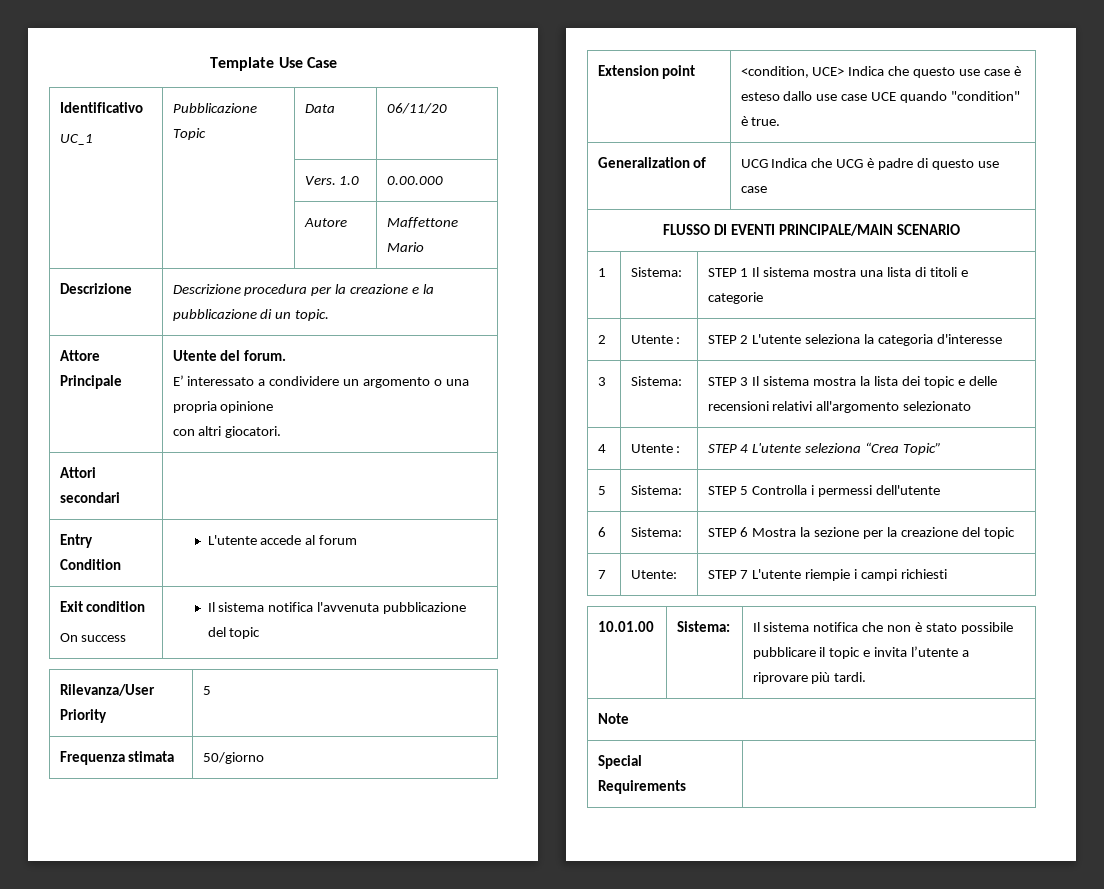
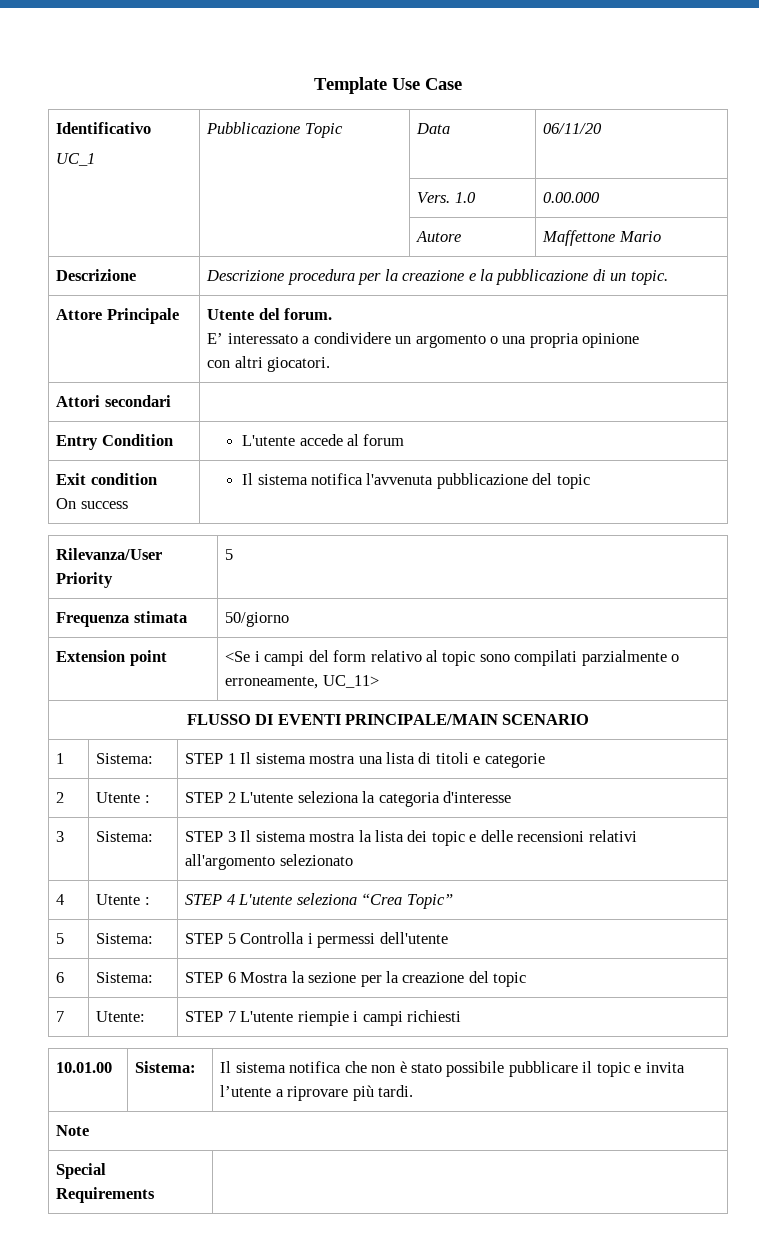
[740,66,1021,78] [740,91,1021,103] [740,116,781,126] [597,157,707,168] [740,158,999,170] [740,186,767,193] <condition, UCE> Indica che questo use case è esteso dallo use case UCE quando "condition" è true. // Generalization of | UCG Indica che UCG è padre di questo use case -> [225,650,680,666] [225,675,379,689] <Se i campi del form relativo al topic sono compilati parzialmente o erroneamente, UC_11>

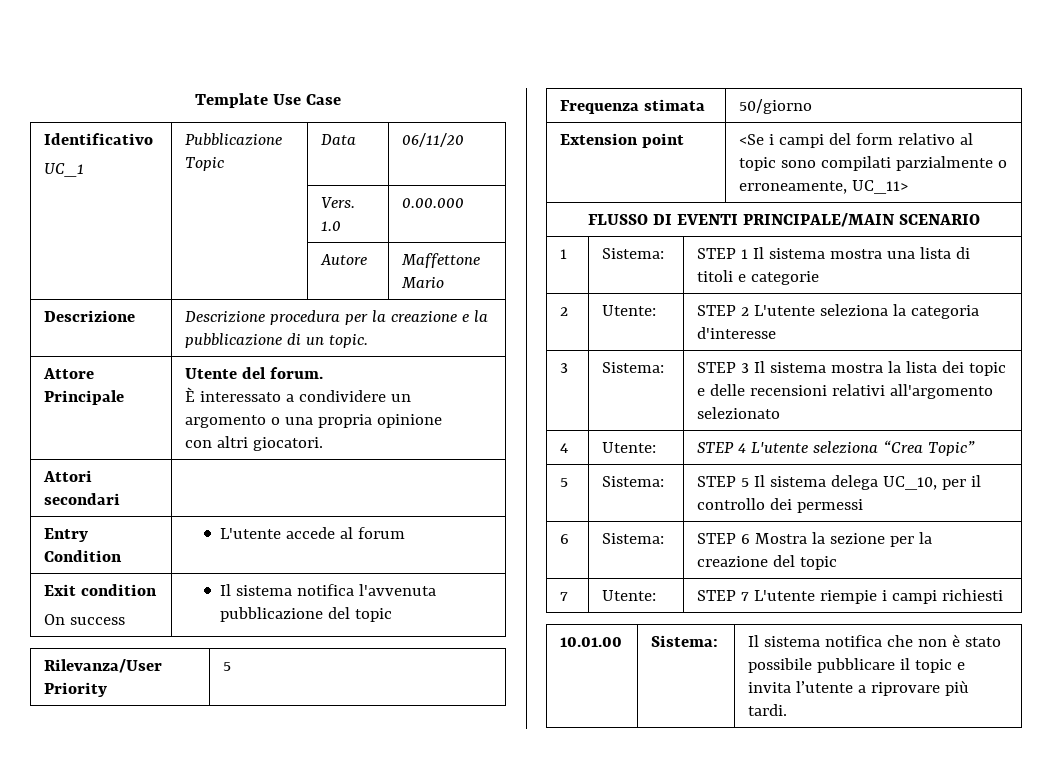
[207,333,224,344] E’ -> [185,387,196,402] È
[96,792,150,803] Utente : -> [602,305,657,316] Utente:
[96,894,150,905] Utente : -> [602,442,657,453] Utente:
[240,932,313,944] Controlla i -> [754,475,982,490] [697,498,793,510] Il sistema delega UC_10, per il controllo dei
[379,932,448,944] dell'utente -> (864, 506) none
[56,1125,90,1136] [56,1163,107,1179] [56,1187,156,1203] // Note // Special Requirements | -> (788, 710) none

